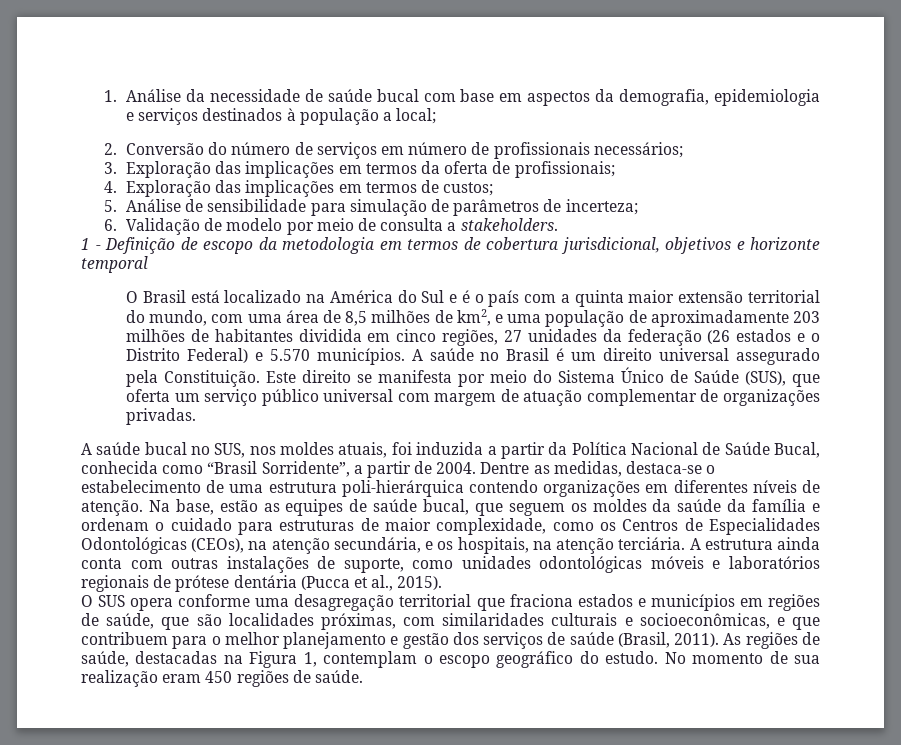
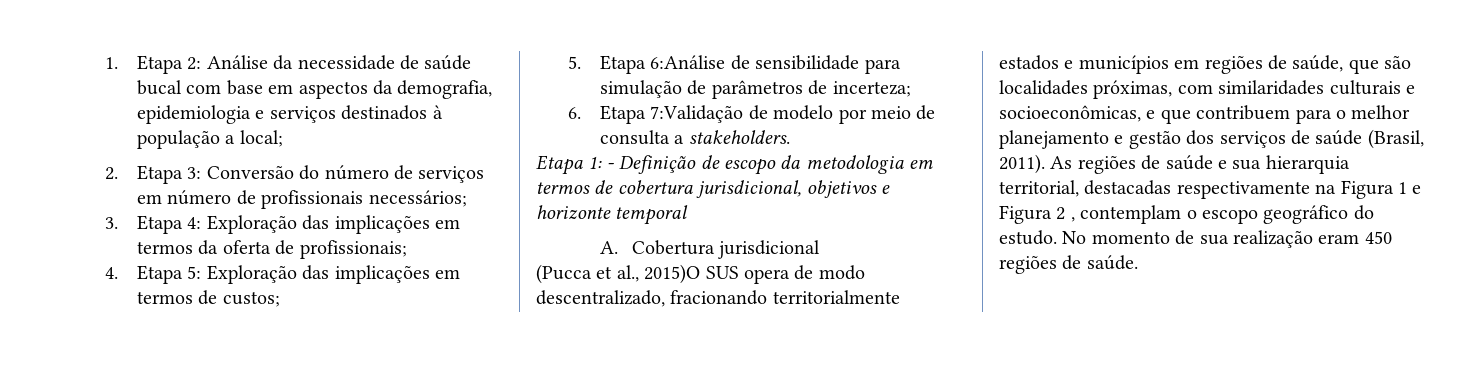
(117, 96) none -> [136,55,202,74] Etapa 2:
(117, 149) none -> [136,165,202,184] Etapa 3:
(117, 168) none -> [136,215,202,234] Etapa 4:
(117, 187) none -> [136,265,202,284] Etapa 5:
[126,199,182,212] Análise -> [599,55,726,74] Etapa 6:Análise
[126,218,201,235] Validação -> [599,105,744,124] Etapa 7:Validação
[81,238,90,250] 1 -> [536,155,603,175] Etapa 1:
[126,290,821,307] [126,309,821,327] [126,329,820,346] [126,348,821,365] [126,367,820,387] [126,389,820,406] [126,408,197,425] [81,442,821,459] [81,461,716,478] [81,480,821,497] [81,499,820,516] [81,518,821,535] [81,537,821,554] [81,556,820,573] [81,575,443,592] [81,594,573,611] O Brasil está localizado na América do Sul e é o país com a quinta maior extensão territorial do mundo, com uma área de 8,5 milhões de km2, e uma população de aproximadamente 203 milhões de habitantes dividida em cinco regiões, 27 unidades da federação (26 estados e o Distrito Federal) e 5.570 municípios. A saúde no Brasil é um direito universal assegurado pela Constituição. Este direito se manifesta por meio do Sistema Único de Saúde (SUS), que oferta um serviço público universal com margem de atuação complementar de organizações privadas. // A saúde bucal no SUS, nos moldes atuais, foi induzida a partir da Política Nacional de Saúde Bucal, conhecida como “Brasil Sorridente”, a partir de 2004. Dentre as medidas, destaca-se o estabelecimento de uma estrutura poli-hierárquica contendo organizações em diferentes níveis de atenção. Na base, estão as equipes de saúde bucal, que seguem os moldes da saúde da família e ordenam o cuidado para estruturas de maior complexidade, como os Centros de Especialidades Odontológicas (CEOs), na atenção secundária, e os hospitais, na atenção terciária. A estrutura ainda conta com outras instalações de suporte, como unidades odontológicas móveis e laboratórios regionais de prótese dentária (Pucca et al., 2015). // O SUS opera conforme uma desagregação territorial que fraciona -> [599,240,821,259] [536,264,865,284] [536,290,900,307] A. Cobertura jurisdicional // (Pucca et al., 2015)O SUS opera de modo descentralizado, fracionando territorialmente
[81,651,317,668] saúde, destacadas na Figura 1, -> [1165,155,1350,174] [999,180,1422,199] [999,205,1075,224] saúde e sua hierarquia territorial, destacadas respectivamente na Figura 1 e Figura 2 ,

